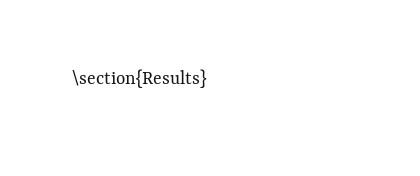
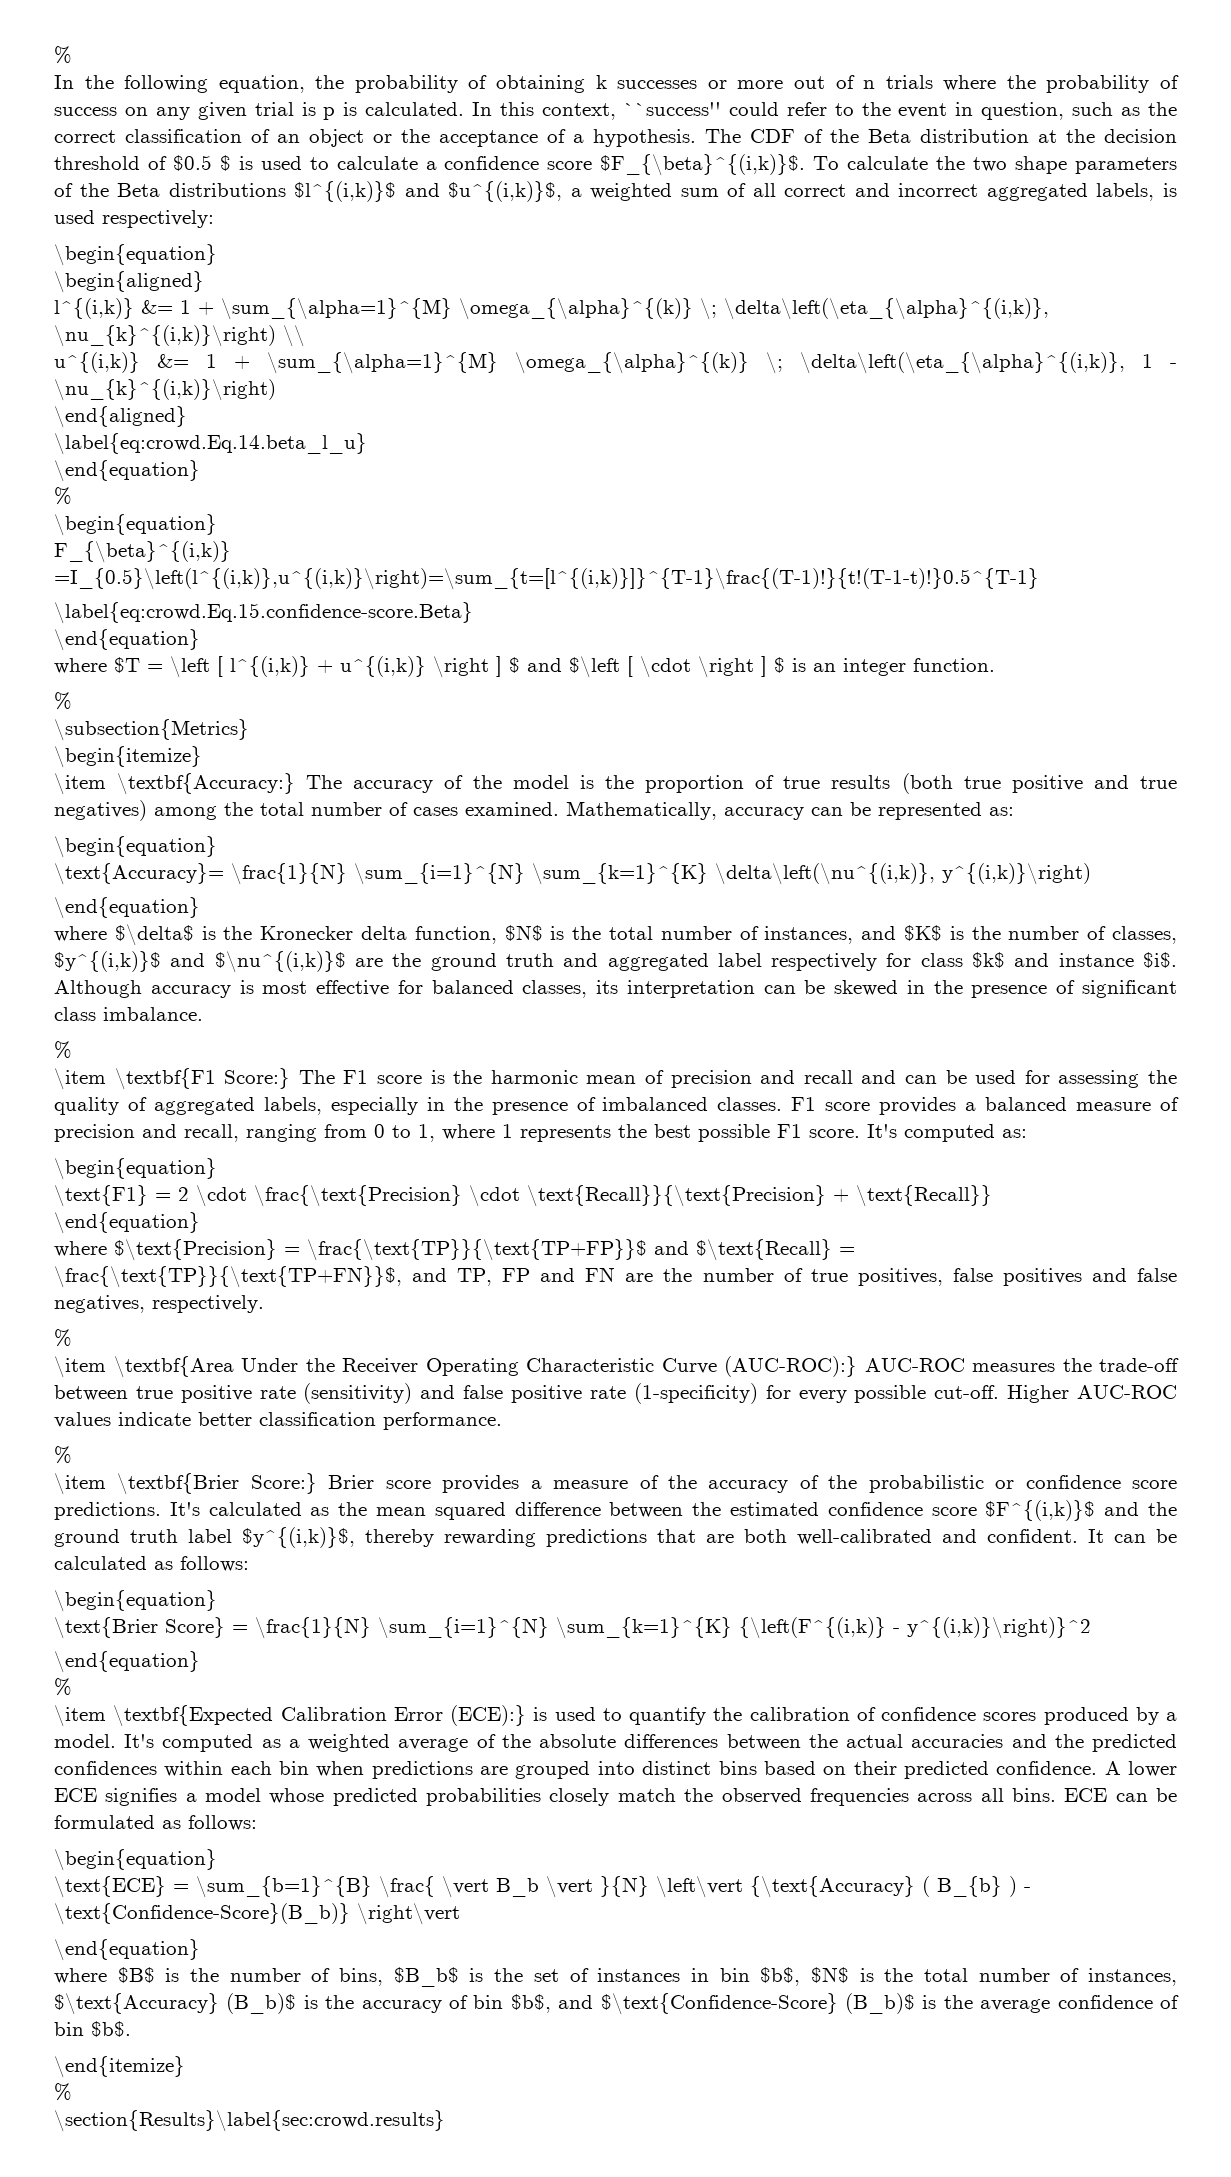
[72,69,207,88] \section{Results} -> [54,46,72,64] [54,75,1179,93] [54,102,1177,120] [54,129,1177,147] [54,154,1178,176] [54,181,1177,202] [54,210,214,228] [54,244,217,266] [54,271,204,293] [54,298,1049,320] [54,325,305,347] [54,352,1177,374] [54,379,276,401] [54,406,187,428] [54,433,367,455] [54,460,200,482] [54,487,72,505] [54,514,217,536] [54,541,231,563] [54,568,1039,590] [54,602,473,624] [54,629,200,651] [54,656,995,678] [54,692,72,710] [54,719,249,741] [54,746,202,768] [54,773,1177,795] [54,800,1014,821] [54,836,217,858] [54,863,1091,885] [54,897,200,919] [54,924,1177,946] [54,951,1177,973] [54,980,1177,998] [54,1007,203,1021] [54,1041,72,1059] [54,1068,1178,1090] [54,1097,1180,1115] [54,1124,1027,1142] [54,1158,217,1180] [54,1185,992,1207] [54,1212,200,1234] [54,1239,855,1261] [54,1266,1178,1288] [54,1295,264,1313] [54,1329,72,1347] [54,1356,1179,1378] [54,1383,1177,1404] [54,1412,502,1430] [54,1446,72,1464] [54,1473,1177,1495] [54,1500,1177,1521] [54,1527,1177,1548] [54,1556,249,1572] [54,1590,217,1612] [54,1617,1091,1639] [54,1651,200,1673] [54,1678,72,1696] [54,1705,1177,1727] [54,1734,1178,1752] [54,1761,1177,1779] [54,1788,1177,1806] [54,1815,257,1831] [54,1849,217,1871] [54,1876,1031,1898] [54,1903,460,1925] [54,1939,200,1961] [54,1967,1177,1987] [54,1993,1179,2015] [54,2021,131,2037] [54,2056,185,2078] [54,2083,72,2101] [54,2110,445,2132] % // In the following equation, the probability of obtaining k successes or more out of n trials where the probability of success on any given trial is p is calculated. In this context, ``success'' could refer to the event in question, such as the correct classification of an object or the acceptance of a hypothesis. The CDF of the Beta distribution at the decision threshold of $0.5 $ is used to calculate a confidence score $F_{\beta}^{(i,k)}$. To calculate the two shape parameters of the Beta distributions $l^{(i,k)}$ and $u^{(i,k)}$, a weighted sum of all correct and incorrect aggregated labels, is used respectively: // \begin{equation} // \begin{aligned} // l^{(i,k)} &= 1 + \sum_{\alpha=1}^{M} \omega_{\alpha}^{(k)} \; \delta\left(\eta_{\alpha}^{(i,k)}, \nu_{k}^{(i,k)}\right) \\ // u^{(i,k)} &= 1 + \sum_{\alpha=1}^{M} \omega_{\alpha}^{(k)} \; \delta\left(\eta_{\alpha}^{(i,k)}, 1 - \nu_{k}^{(i,k)}\right) // \end{aligned} // \label{eq:crowd.Eq.14.beta_l_u} // \end{equation} // % // \begin{equation} // F_{\beta}^{(i,k)} =I_{0.5}\left(l^{(i,k)},u^{(i,k)}\right)=\sum_{t=[l^{(i,k)}]}^{T-1}\frac{(T-1)!}{t!(T-1-t)!}0.5^{T-1} // \label{eq:crowd.Eq.15.confidence-score.Beta} // \end{equation} // where $T = \left [ l^{(i,k)} + u^{(i,k)} \right ] $ and $\left [ \cdot \right ] $ is an integer function. // % // \subsection{Metrics} // \begin{itemize} // \item \textbf{Accuracy:} The accuracy of the model is the proportion of true results (both true positive and true negatives) among the total number of cases examined. Mathematically, accuracy can be represented as: // \begin{equation} // \text{Accuracy}= \frac{1}{N} \sum_{i=1}^{N} \sum_{k=1}^{K} \delta\left(\nu^{(i,k)}, y^{(i,k)}\right) // \end{equation} // where $\delta$ is the Kronecker delta function, $N$ is the total number of instances, and $K$ is the number of classes, $y^{(i,k)}$ and $\nu^{(i,k)}$ are the ground truth and aggregated label respectively for class $k$ and instance $i$. Although accuracy is most effective for balanced classes, its interpretation can be skewed in the presence of significant class imbalance. // % // \item \textbf{F1 Score:} The F1 score is the harmonic mean of precision and recall and can be used for assessing the quality of aggregated labels, especially in the presence of imbalanced classes. F1 score provides a balanced measure of precision and recall, ranging from 0 to 1, where 1 represents the best possible F1 score. It's computed as: // \begin{equation} // \text{F1} = 2 \cdot \frac{\text{Precision} \cdot \text{Recall}}{\text{Precision} + \text{Recall}} // \end{equation} // where $\text{Precision} = \frac{\text{TP}}{\text{TP+FP}}$ and $\text{Recall} = \frac{\text{TP}}{\text{TP+FN}}$, and TP, FP and FN are the number of true positives, false positives and false negatives, respectively. // % // \item \textbf{Area Under the Receiver Operating Characteristic Curve (AUC-ROC):} AUC-ROC measures the trade-off between true positive rate (sensitivity) and false positive rate (1-specificity) for every possible cut-off. Higher AUC-ROC values indicate better classification performance. // % // \item \textbf{Brier Score:} Brier score provides a measure of the accuracy of the probabilistic or confidence score predictions. It's calculated as the mean squared difference between the estimated confidence score $F^{(i,k)}$ and the ground truth label $y^{(i,k)}$, thereby rewarding predictions that are both well-calibrated and confident. It can be calculated as follows: // \begin{equation} // \text{Brier Score} = \frac{1}{N} \sum_{i=1}^{N} \sum_{k=1}^{K} {\left(F^{(i,k)} - y^{(i,k)}\right)}^2 // \end{equation} // % // \item \textbf{Expected Calibration Error (ECE):} is used to quantify the calibration of confidence scores produced by a model. It's computed as a weighted average of the absolute differences between the actual accuracies and the predicted confidences within each bin when predictions are grouped into distinct bins based on their predicted confidence. A lower ECE signifies a model whose predicted probabilities closely match the observed frequencies across all bins. ECE can be formulated as follows: // \begin{equation} // \text{ECE} = \sum_{b=1}^{B} \frac{ \vert B_b \vert }{N} \left\vert {\text{Accuracy} ( B_{b} ) - \text{Confidence-Score}(B_b)} \right\vert // \end{equation} // where $B$ is the number of bins, $B_b$ is the set of instances in bin $b$, $N$ is the total number of instances, $\text{Accuracy} (B_b)$ is the accuracy of bin $b$, and $\text{Confidence-Score} (B_b)$ is the average confidence of bin $b$. // \end{itemize} // % // \section{Results}\label{sec:crowd.results}

